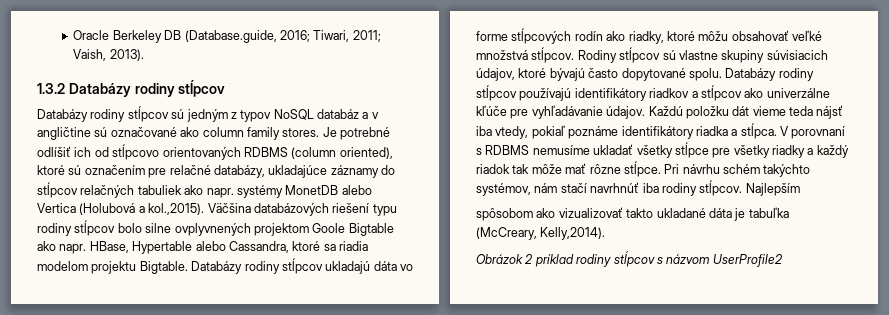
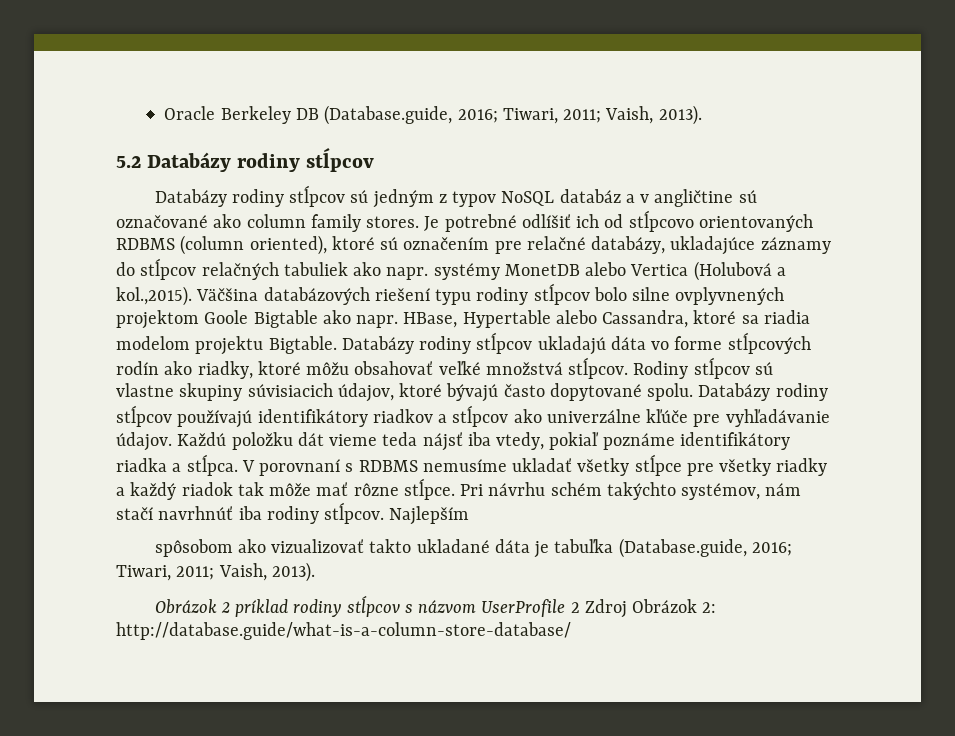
[37,83,65,94] 1.3.2 -> [116,156,141,168] 5.2
[476,227,606,240] (McCreary, Kelly,2014). -> [618,538,792,558] [116,562,315,582] (Database.guide, 2016; Tiwari, 2011; Vaish, 2013).
[712,254,783,267] UserProfile2 -> [481,599,717,618] [116,622,571,640] UserProfile 2 Zdroj Obrázok 2: http://database.guide/what-is-a-column-store-database/

